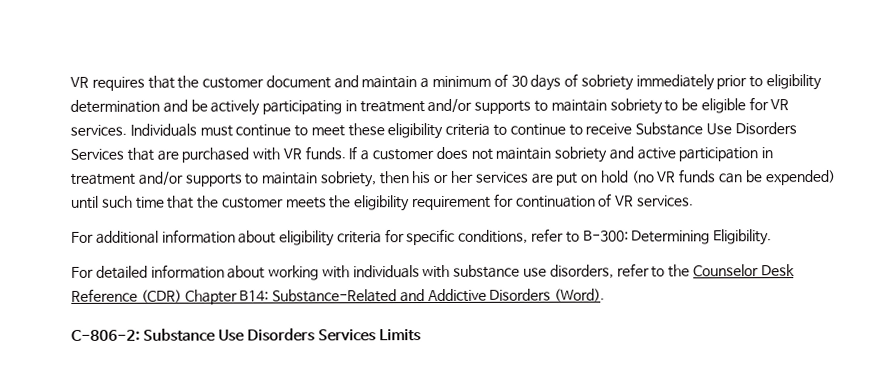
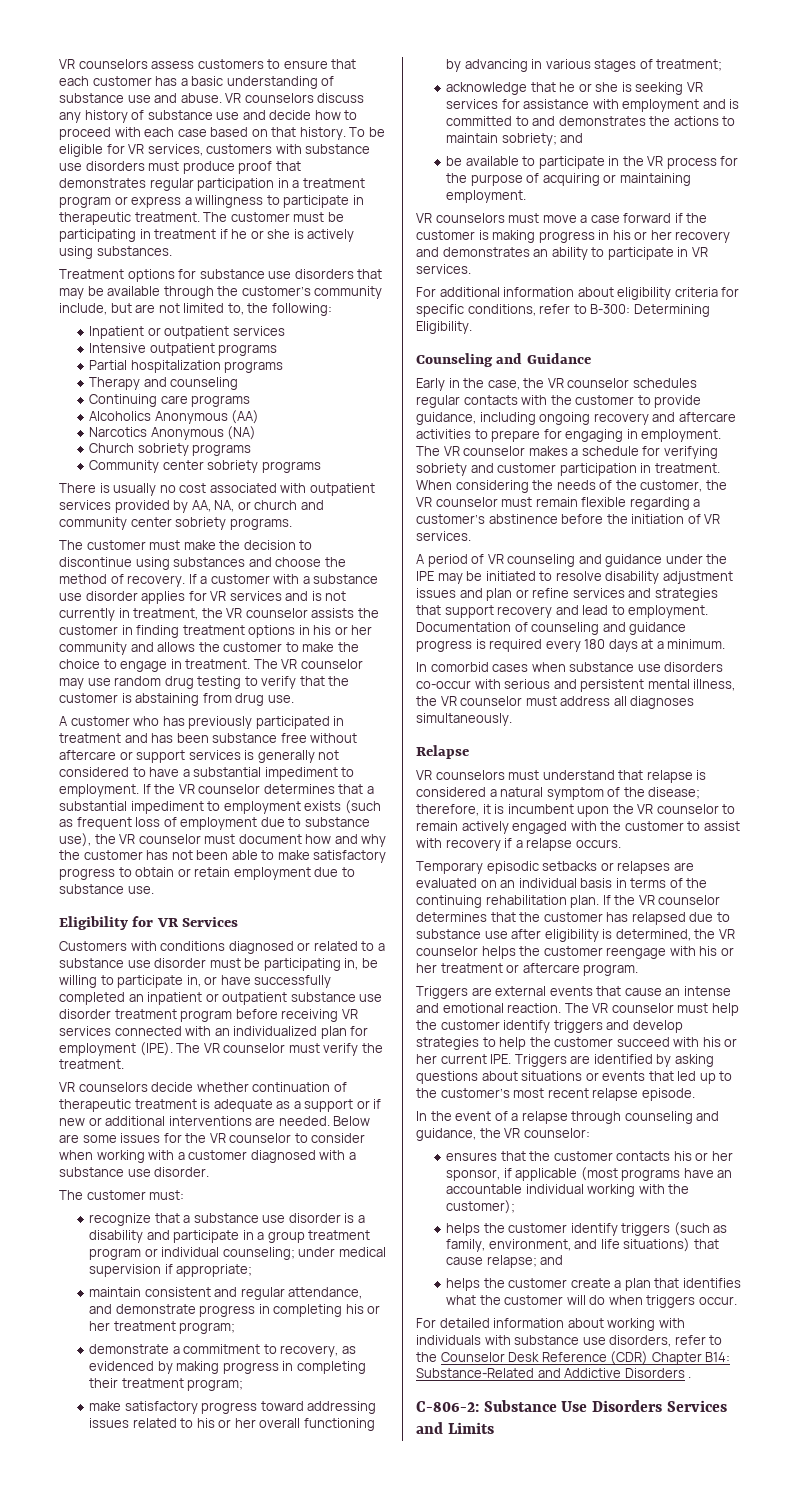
[70,73,823,91] [70,97,790,116] [70,122,797,140] [70,146,774,163] [70,169,836,188] [71,193,613,212] VR requires that the customer document and maintain a minimum of 30 days of sobriety immediately prior to eligibility determination and be actively participating in treatment and/or supports to maintain sobriety to be eligible for VR services. Individuals must continue to meet these eligibility criteria to continue to receive Substance Use Disorders Services that are purchased with VR funds. If a customer does not maintain sobriety and active participation in treatment and/or supports to maintain sobriety, then his or her services are put on hold (no VR funds can be expended) until such time that the customer meets the eligibility requirement for continuation of -> [59,59,357,69] [59,76,335,89] [59,93,365,103] [59,110,358,123] [59,127,385,140] [59,144,371,157] [59,161,301,174] [59,178,365,191] [59,195,364,208] [59,212,344,225] [59,229,355,242] [59,246,172,259] [59,269,383,282] [59,286,383,299] [59,303,332,316] [89,326,285,339] [89,343,278,356] [89,360,284,373] [89,377,239,390] [89,394,251,407] [89,410,260,424] [89,426,257,440] [89,443,252,456] [89,460,321,473] [59,483,375,496] [59,500,324,513] [59,517,292,530] [59,540,313,550] [59,557,346,570] [59,574,379,587] [59,591,347,604] [59,608,379,621] [59,625,373,638] [59,642,359,655] [59,659,363,672] [59,676,350,689] [59,693,294,706] [59,716,345,729] [59,733,358,743] [59,750,340,763] [59,767,355,780] [59,784,374,797] [59,800,381,814] [59,817,370,830] [59,833,387,847] [59,850,387,863] [59,867,355,880] [59,884,154,894] [59,916,239,930] [59,941,385,954] [59,958,378,971] [59,975,332,988] [59,992,383,1005] [59,1009,358,1022] [59,1026,369,1039] [59,1042,383,1056] [59,1059,124,1069] [59,1082,347,1092] [59,1099,382,1112] [59,1116,371,1126] [59,1133,366,1143] [59,1150,356,1163] [59,1167,210,1177] [59,1190,185,1200] [89,1213,365,1226] [89,1230,371,1243] [89,1247,386,1260] [89,1264,253,1277] [89,1287,363,1300] [89,1304,381,1317] [89,1321,236,1334] [89,1344,356,1357] [89,1361,366,1374] [89,1378,244,1391] [89,1401,377,1414] [89,1418,375,1431] [446,59,723,72] [446,82,703,95] [446,99,740,112] [446,116,736,126] [446,133,584,146] [446,156,739,169] [446,173,691,186] [446,190,527,203] [416,213,708,223] [416,230,731,243] [416,247,689,260] VR counselors assess customers to ensure that each customer has a basic understanding of substance use and abuse. VR counselors discuss any history of substance use and decide how to proceed with each case based on that history. To be eligible for VR services, customers with substance use disorders must produce proof that demonstrates regular participation in a treatment program or express a willingness to participate in therapeutic treatment. The customer must be participating in treatment if he or she is actively using substances. // Treatment options for substance use disorders that may be available through the customer’s community include, but are not limited to, the following: // Inpatient or outpatient services // Intensive outpatient programs // Partial hospitalization programs // Therapy and counseling // Continuing care programs // Alcoholics Anonymous (AA) // Narcotics Anonymous (NA) // Church sobriety programs // Community center sobriety programs // There is usually no cost associated with outpatient services provided by AA, NA, or church and community center sobriety programs. // The customer must make the decision to discontinue using substances and choose the method of recovery. If a customer with a substance use disorder applies for VR services and is not currently in treatment, the VR counselor assists the customer in finding treatment options in his or her community and allows the customer to make the choice to engage in treatment. The VR counselor may use random drug testing to verify that the customer is abstaining from drug use. // A customer who has previously participated in treatment and has been substance free without aftercare or support services is generally not considered to have a substantial impediment to employment. If the VR counselor determines that a substantial impediment to employment exists (such as frequent loss of employment due to substance use), the VR counselor must document how and why the customer has not been able to make satisfactory progress to obtain or retain employment due to substance use. // Eligibility for VR Services // Customers with conditions diagnosed or related to a substance use disorder must be participating in, be willing to participate in, or have successfully completed an inpatient or outpatient substance use disorder treatment program before receiving VR services connected with an individualized plan for employment (IPE). The VR counselor must verify the treatment. // VR counselors decide whether continuation of therapeutic treatment is adequate as a support or if new or additional interventions are needed. Below are some issues for the VR counselor to consider when working with a customer diagnosed with a substance use disorder. // The customer must: // recognize that a substance use disorder is a disability and participate in a group treatment program or individual counseling; under medical supervision if appropriate; // maintain consistent and regular attendance, and demonstrate progress in completing his or her treatment program; // demonstrate a commitment to recovery, as evidenced by making progress in completing their treatment program; // make satisfactory progress toward addressing issues related to his or her overall functioning by advancing in various stages of treatment; // acknowledge that he or she is seeking VR services for assistance with employment and is committed to and demonstrates the actions to maintain sobriety; and // be available to participate in the VR process for the purpose of acquiring or maintaining employment. // VR counselors must move a case forward if the customer is making progress in his or her recovery and demonstrates an ability to participate in
(773, 237) none -> [416,353,591,367] [416,378,697,391] [416,395,702,408] [416,412,736,425] [416,429,722,442] [416,446,718,459] [416,463,720,476] [416,480,727,493] [416,497,701,510] [416,514,721,524] [416,531,471,541] [416,554,728,567] [416,571,733,584] [416,588,718,601] [416,605,709,618] [416,622,687,635] [416,639,726,652] [416,662,724,672] [416,679,736,692] [416,696,695,709] [416,713,512,726] [416,745,469,759] [416,770,707,783] [416,787,701,800] [416,804,736,817] [416,821,740,834] [416,838,621,851] [416,861,694,874] [416,878,708,888] [416,895,721,908] [416,912,730,925] [416,929,735,942] [416,946,734,959] [416,963,639,976] [416,986,731,999] [416,1003,739,1016] [416,1020,683,1033] [416,1037,738,1050] [416,1054,714,1067] [416,1071,733,1084] [416,1088,695,1101] [416,1111,720,1124] [416,1128,590,1141] [446,1151,733,1161] [446,1167,733,1181] [446,1184,690,1197] [446,1200,516,1214] [446,1222,728,1236] [446,1238,719,1252] [446,1255,564,1268] [446,1278,741,1291] [446,1295,737,1308] // Counseling and Guidance // Early in the case, the VR counselor schedules regular contacts with the customer to provide guidance, including ongoing recovery and aftercare activities to prepare for engaging in employment. The VR counselor makes a schedule for verifying sobriety and customer participation in treatment. When considering the needs of the customer, the VR counselor must remain flexible regarding a customer’s abstinence before the initiation of VR services. // A period of VR counseling and guidance under the IPE may be initiated to resolve disability adjustment issues and plan or refine services and strategies that support recovery and lead to employment. Documentation of counseling and guidance progress is required every 180 days at a minimum. // In comorbid cases when substance use disorders co-occur with serious and persistent mental illness, the VR counselor must address all diagnoses simultaneously. // Relapse // VR counselors must understand that relapse is considered a natural symptom of the disease; therefore, it is incumbent upon the VR counselor to remain actively engaged with the customer to assist with recovery if a relapse occurs. // Temporary episodic setbacks or relapses are evaluated on an individual basis in terms of the continuing rehabilitation plan. If the VR counselor determines that the customer has relapsed due to substance use after eligibility is determined, the VR counselor helps the customer reengage with his or her treatment or aftercare program. // Triggers are external events that cause an intense and emotional reaction. The VR counselor must help the customer identify triggers and develop strategies to help the customer succeed with his or her current IPE. Triggers are identified by asking questions about situations or events that led up to the customer’s most recent relapse episode. // In the event of a relapse through counseling and guidance, the VR counselor: // ensures that the customer contacts his or her sponsor, if applicable (most programs have an accountable individual working with the customer); // helps the customer identify triggers (such as family, environment, and life situations) that cause relapse; and // helps the customer create a plan that identifies what the customer will do when triggers occur.
[554,288,606,302] (Word). -> [688,1376,692,1378] .
(376, 335) none -> [416,1422,443,1434] and

